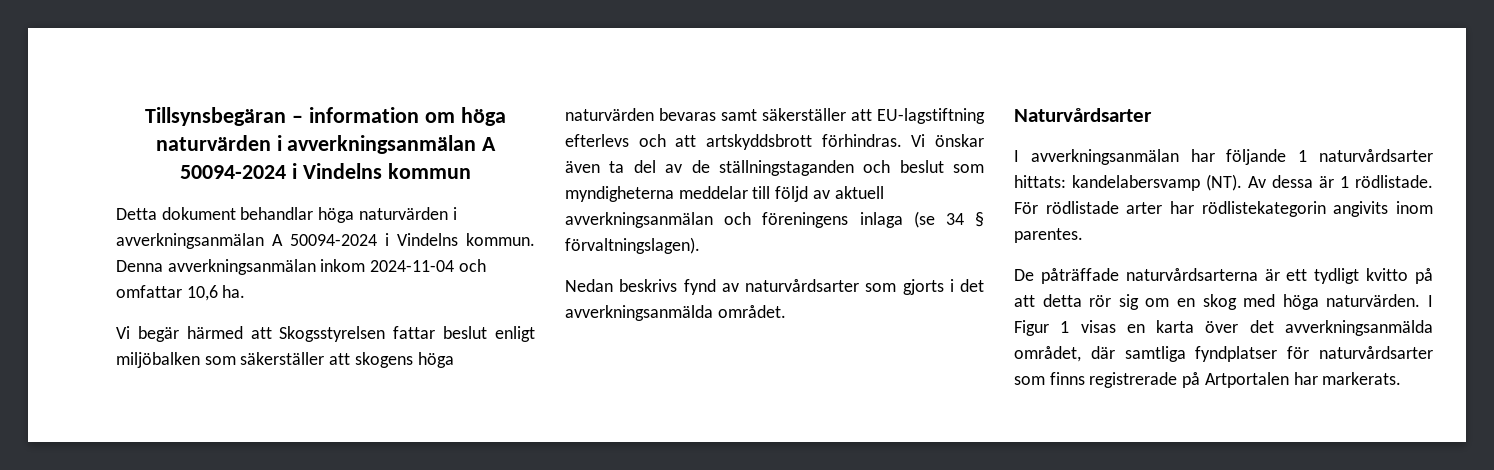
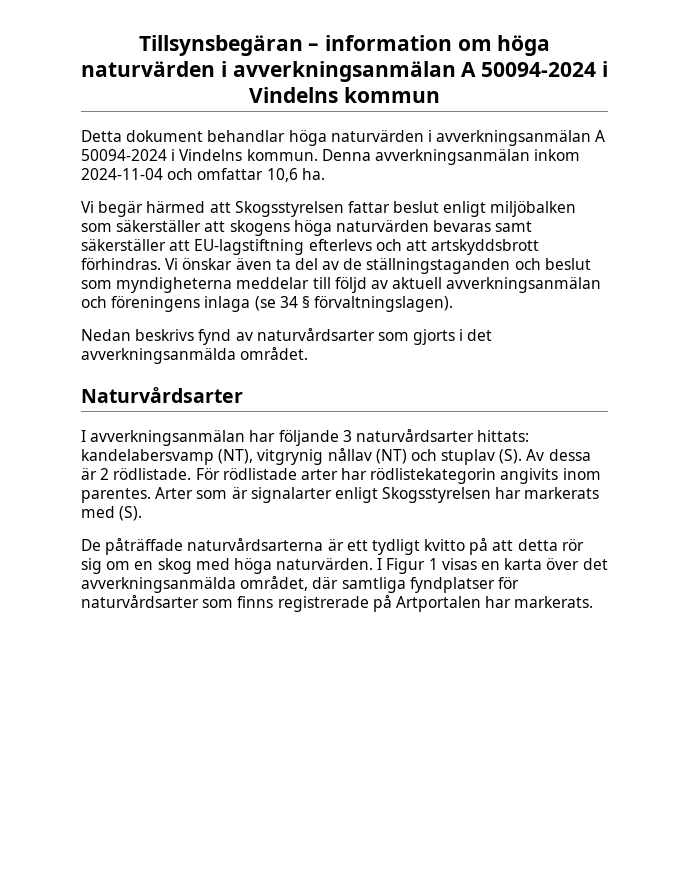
[1298,150,1308,162] 1 -> [342,430,352,442] 3
[1206,174,1242,191] (NT). -> [218,448,523,465] (NT), vitgrynig nållav (NT) och stuplav (S).
[1340,176,1349,188] 1 -> [100,468,110,480] 2
(1083, 235) none -> [155,487,600,503] [81,506,143,521] Arter som är signalarter enligt Skogsstyrelsen har markerats med (S).

